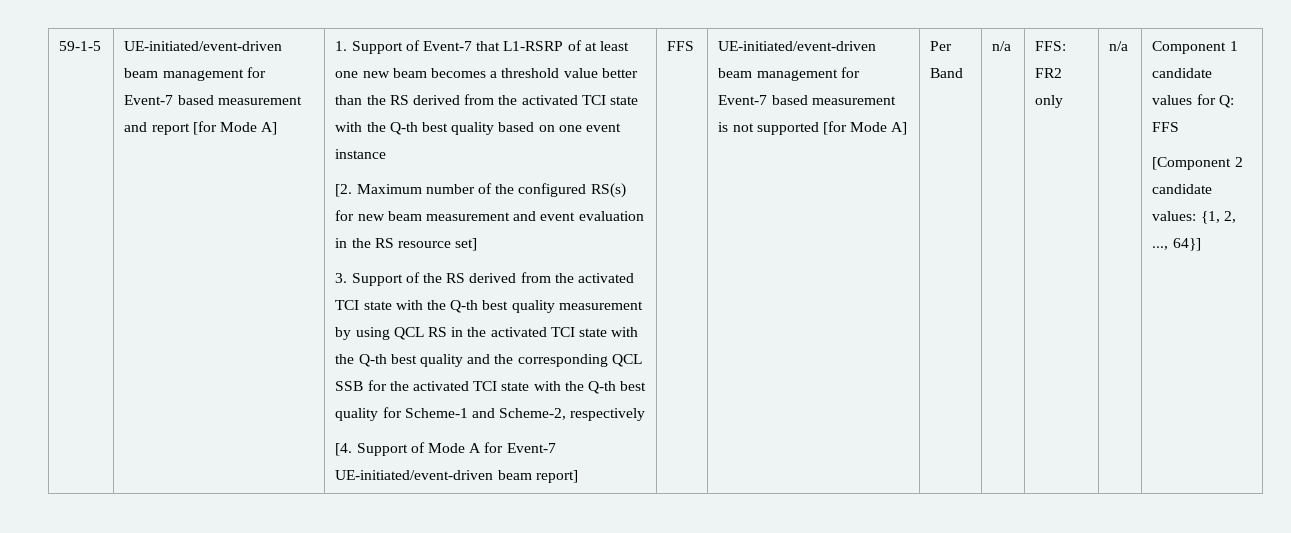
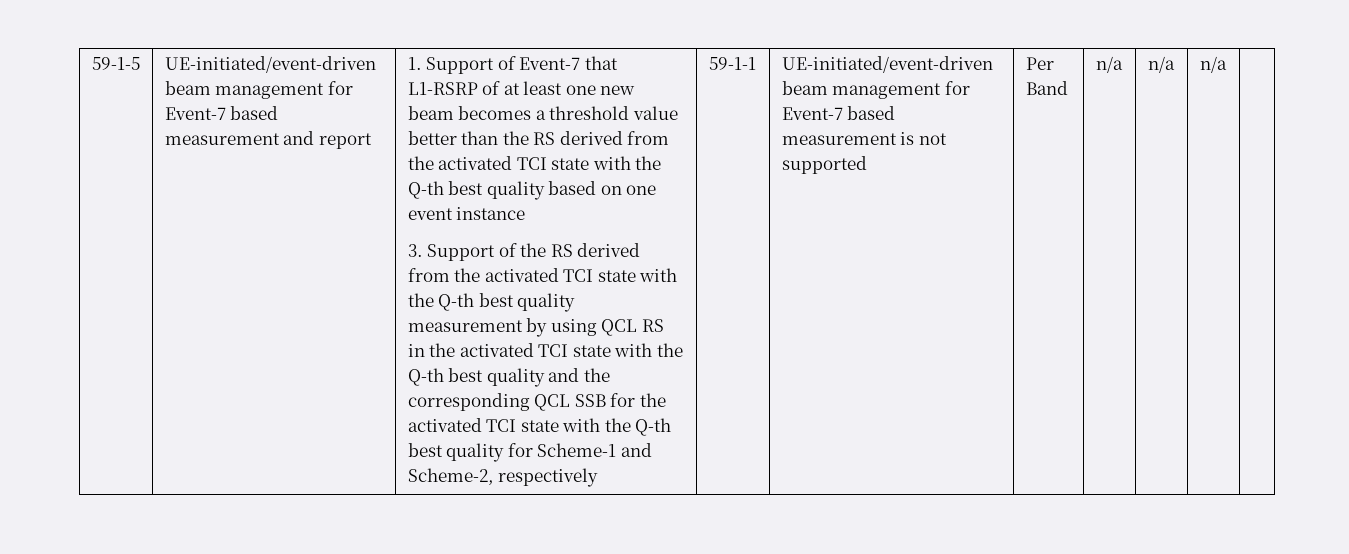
[192,121,278,135] [for Mode A] -> (372, 141) none
[335,183,626,198] [335,210,644,221] [335,238,478,251] // [2. Maximum number of the configured RS(s) for new beam measurement and event evaluation in the RS resource set] -> (526, 213) none
[335,442,556,456] [335,470,578,483] [667,41,695,51] // [4. Support of Mode A for Event-7 UE-initiated/event-driven beam report] | FFS -> [708,57,756,70] | 59-1-1
[822,121,908,135] [for Mode A] -> (867, 165) none
[1035,41,1067,51] [1035,68,1063,78] [1035,95,1064,108] [1109,41,1129,51] [1152,41,1238,54] [1152,68,1213,78] [1152,94,1234,108] [1152,122,1180,132] [1152,157,1243,170] [1152,184,1213,194] [1152,211,1236,224] [1152,238,1201,251] FFS: FR2 only | n/a | Component 1 candidate values for Q: FFS // [Component 2 candidate values: {1, 2, ..., 64}] -> [1147,56,1175,73] [1199,56,1227,73] n/a | n/a |

